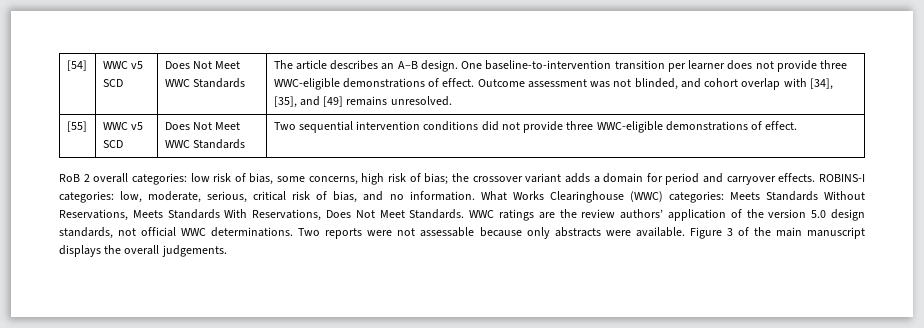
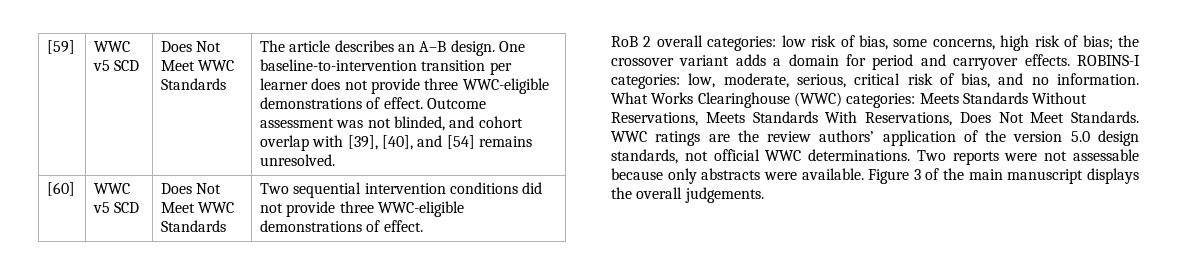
[66,60,87,71] [54] -> [47,40,76,54] [59]
[809,78,833,90] [273,96,344,108] [34], [35], and [49] -> [347,135,475,150] [39], [40], and [54]
[66,121,87,132] [55] -> [47,182,76,196] [60]

